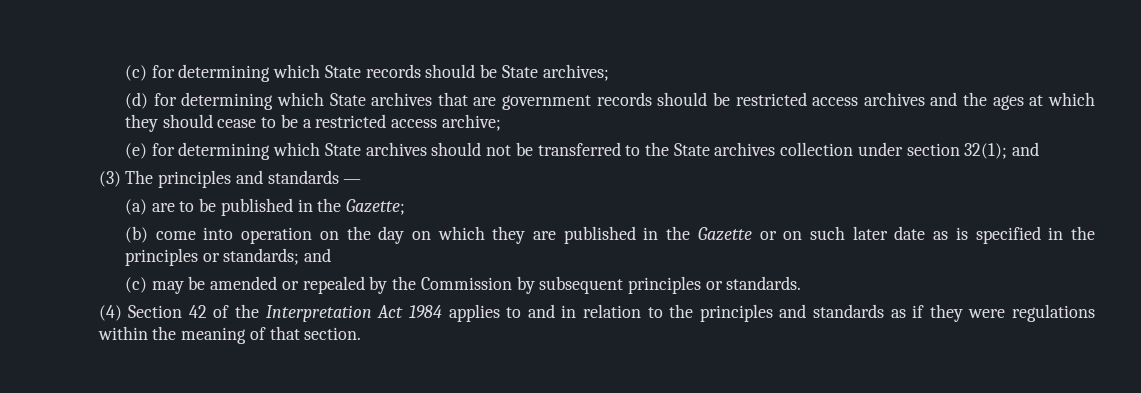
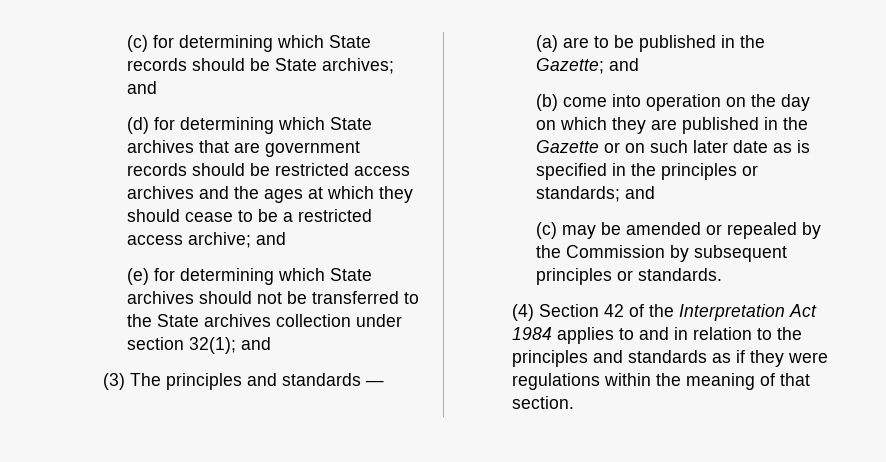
(609, 72) none -> [126,81,157,94] and
(501, 122) none -> [255,232,286,245] and
(406, 207) none -> [608,58,639,71] and

